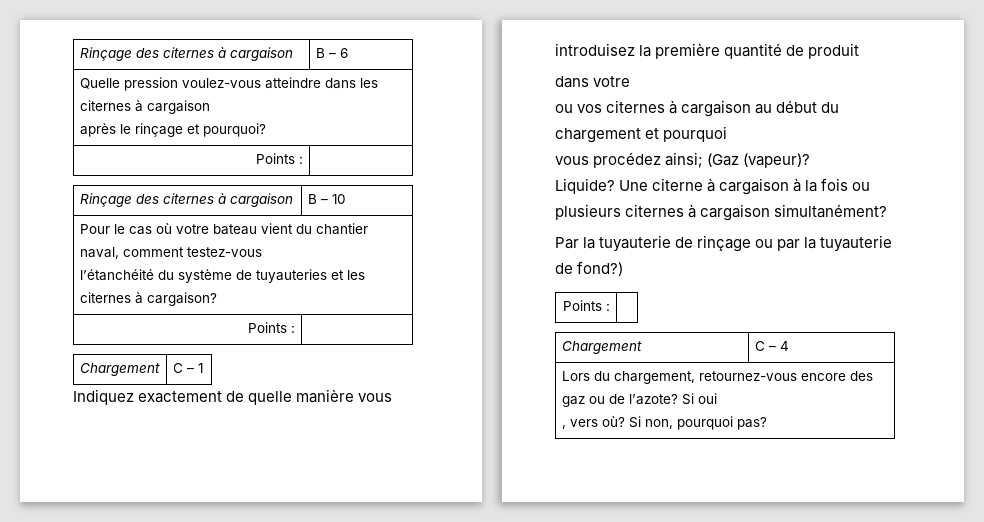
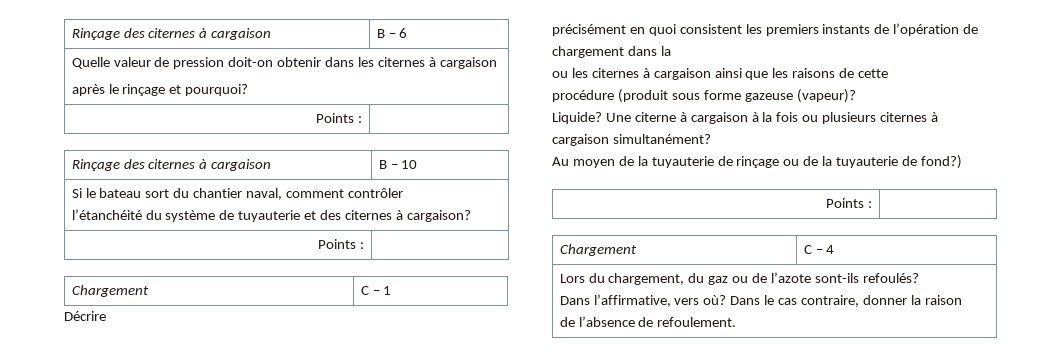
[123,77,321,91] pression voulez-vous atteindre -> [113,57,322,69] valeur de pression doit-on obtenir
[79,223,293,235] Pour le cas où votre bateau vient -> [71,188,170,198] Si le bateau sort
[186,247,262,257] testez-vous -> [347,188,403,198] contrôler
[255,269,365,283] tuyauteries et les -> [238,210,342,222] tuyauterie et des
[73,389,393,405] [555,43,860,59] [555,76,631,88] [555,100,840,117] [555,126,728,143] [555,152,740,168] Indiquez exactement de quelle manière vous introduisez la première quantité de produit // dans votre // ou vos citernes à cargaison au début du chargement et pourquoi // vous procédez ainsi; (Gaz -> [64,311,106,321] [552,23,979,36] [552,46,671,58] [552,68,889,80] [552,89,793,103] Décrire // précisément en quoi consistent les premiers instants de l’opération de chargement dans la // ou les citernes à cargaison ainsi que les raisons de cette // procédure (produit sous forme gazeuse
[555,237,579,249] Par -> [552,156,634,168] Au moyen de
[777,239,801,251] par -> [803,156,819,166] de
[698,371,873,381] [561,393,717,407] [561,416,767,430] retournez-vous encore des gaz ou de l’azote? Si oui // , vers où? Si non, pourquoi pas? -> [688,272,919,285] [559,294,962,307] [559,316,737,327] du gaz ou de l’azote sont-ils refoulés? // Dans l’affirmative, vers où? Dans le cas contraire, donner la raison // de l’absence de refoulement.

